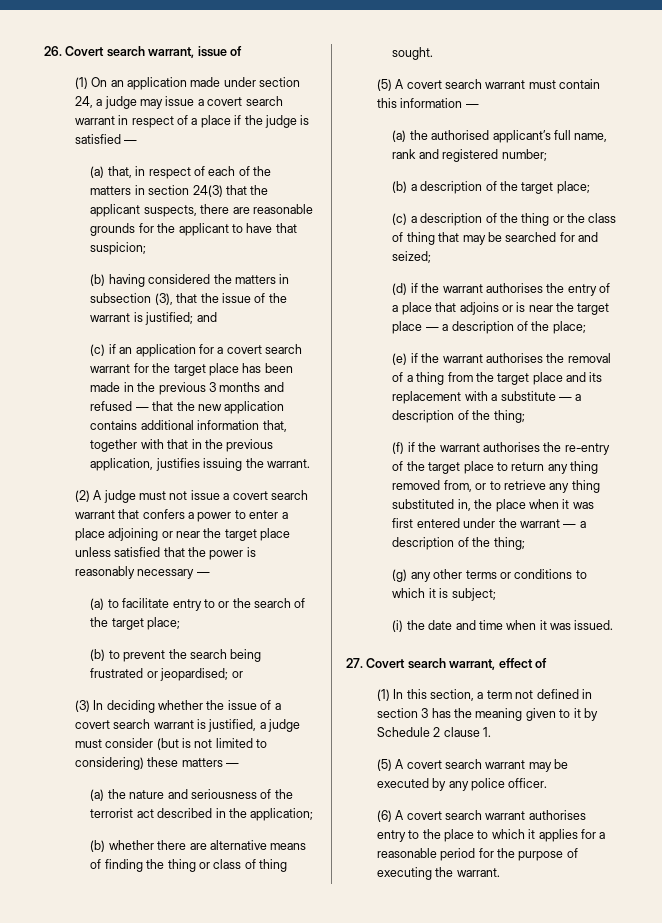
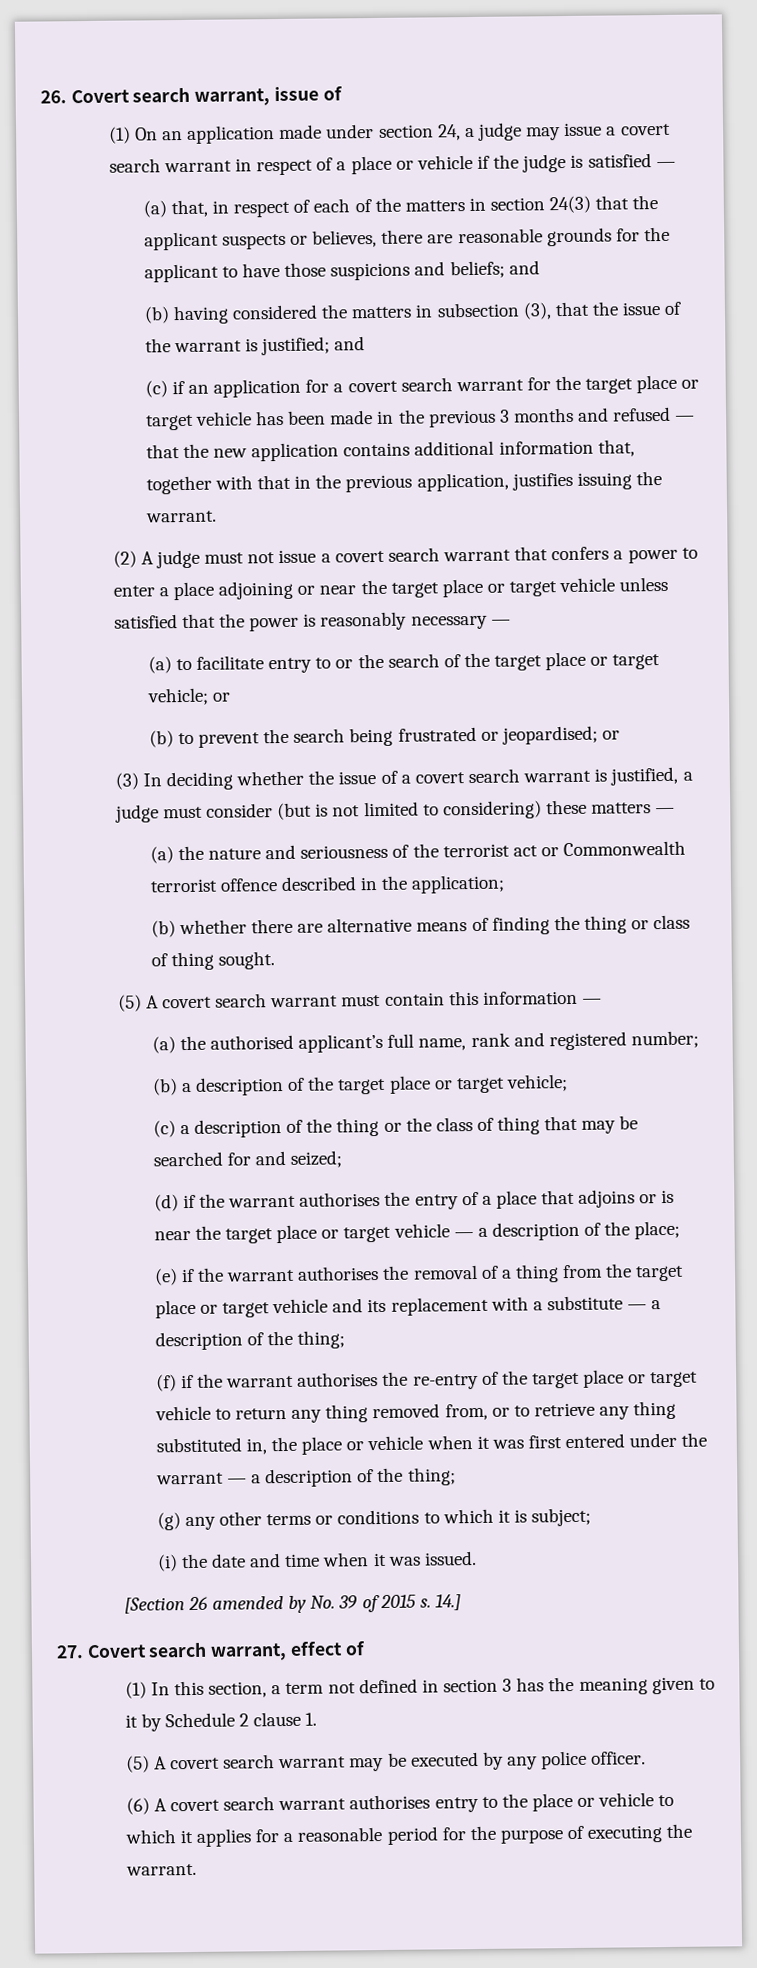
(231, 121) none -> [395,154,473,170] or vehicle
[143,205,197,217] suspects, -> [221,229,378,250] suspects or believes,
[275,223,297,233] [90,242,147,255] that suspicion; -> [284,260,540,281] those suspicions and beliefs; and
(239, 369) none -> [681,379,700,389] [145,411,252,431] or target vehicle
(291, 534) none -> [486,577,616,597] or target vehicle
[147,617,181,630] place; -> [545,651,661,671] [146,687,231,706] place or target vehicle; or
(154, 813) none -> [540,840,687,857] [149,878,278,893] or Commonwealth terrorist offence
[556,181,590,194] place; -> [388,1074,568,1094] place or target vehicle;
(423, 327) none -> [321,1223,450,1243] or target vehicle
(563, 378) none -> [199,1298,329,1318] or target vehicle
(494, 467) none -> [628,1371,699,1388] [154,1405,211,1421] or target vehicle
(526, 505) none -> [346,1435,424,1451] or vehicle
(614, 625) none -> [123,1594,461,1614] // [Section 26 amended by No. 39 of 2015 s. 14.]
(475, 835) none -> [577,1792,655,1807] or vehicle

